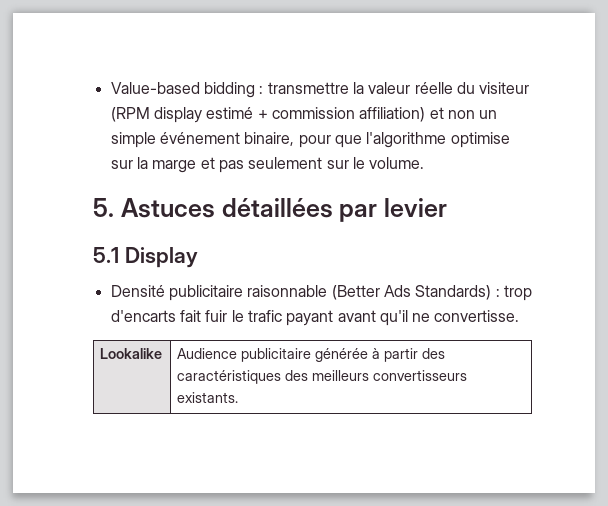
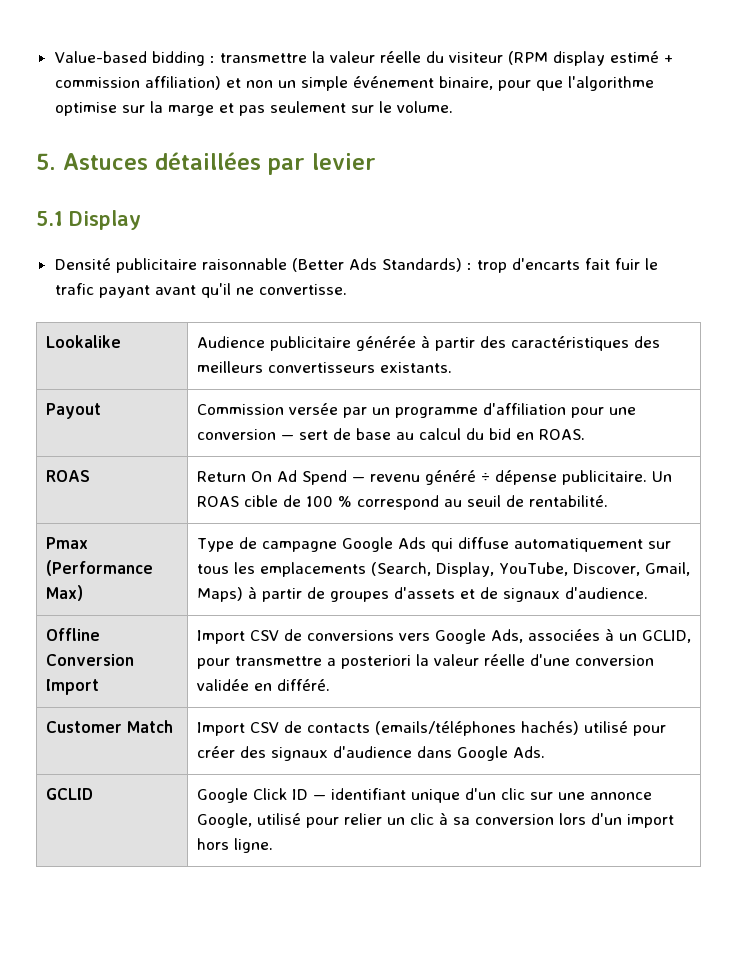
(239, 397) none -> [45,403,101,419] [196,403,636,418] [196,428,585,440] [45,470,90,482] [196,470,672,485] [196,495,608,510] [45,537,88,549] [45,560,153,576] [45,585,83,601] [196,537,671,552] [196,562,690,577] [196,586,648,602] [45,628,100,641] [45,654,134,666] [45,679,99,695] [196,628,691,644] [196,654,654,669] [196,679,330,691] [45,720,173,733] [196,721,666,736] [196,746,545,761] [45,788,93,800] [196,788,652,803] [196,812,674,828] [196,838,273,853] // Payout | Commission versée par un programme d'affiliation pour une conversion — sert de base au calcul du bid en ROAS. // ROAS | Return On Ad Spend — revenu généré ÷ dépense publicitaire. Un ROAS cible de 100 % correspond au seuil de rentabilité. // Pmax (Performance Max) | Type de campagne Google Ads qui diffuse automatiquement sur tous les emplacements (Search, Display, YouTube, Discover, Gmail, Maps) à partir de groupes d'assets et de signaux d'audience. // Offline Conversion Import | Import CSV de conversions vers Google Ads, associées à un GCLID, pour transmettre a posteriori la valeur réelle d'une conversion validée en différé. // Customer Match | Import CSV de contacts (emails/téléphones hachés) utilisé pour créer des signaux d'audience dans Google Ads. // GCLID | Google Click ID — identifiant unique d'un clic sur une annonce Google, utilisé pour relier un clic à sa conversion lors d'un import hors ligne.

